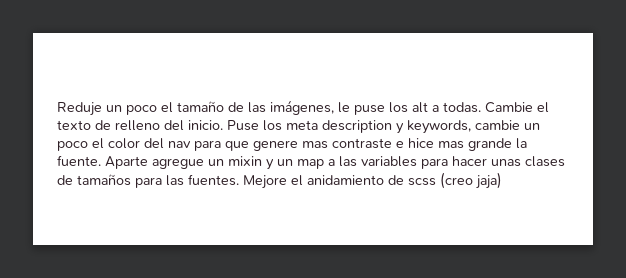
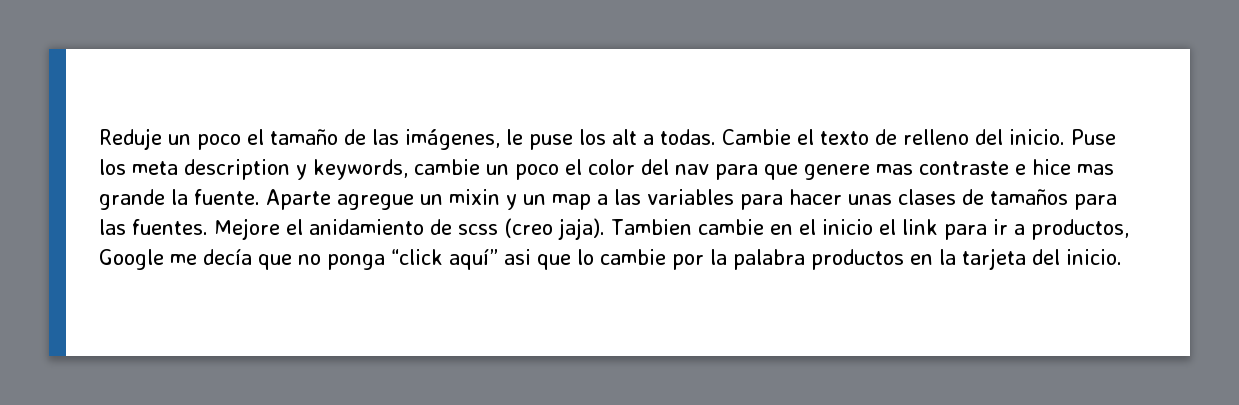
[476,172,502,189] jaja) -> [558,218,1129,240] [99,248,1122,270] jaja). Tambien cambie en el inicio el link para ir a productos, Google me decía que no ponga “click aquí” asi que lo cambie por la palabra productos en la tarjeta del inicio.

